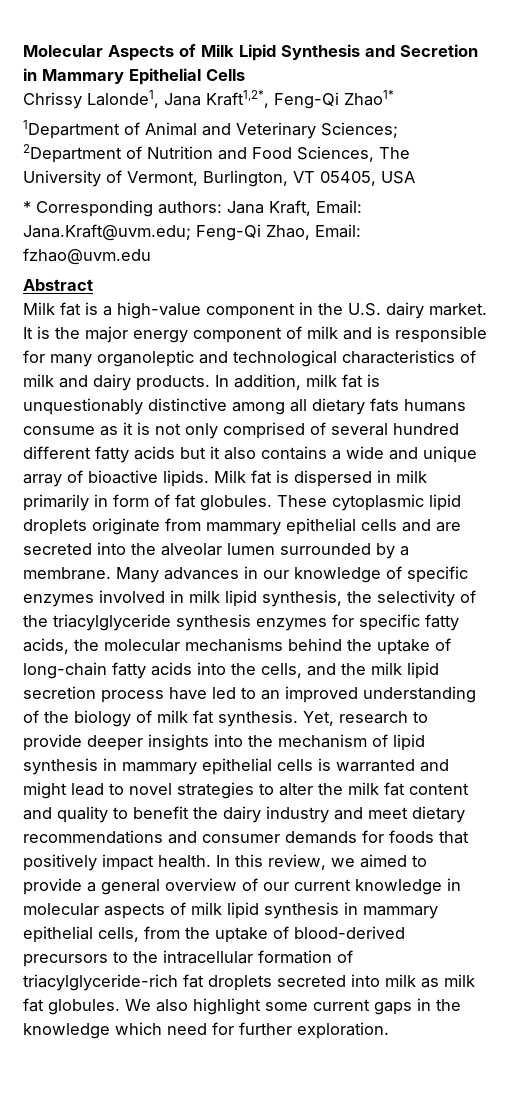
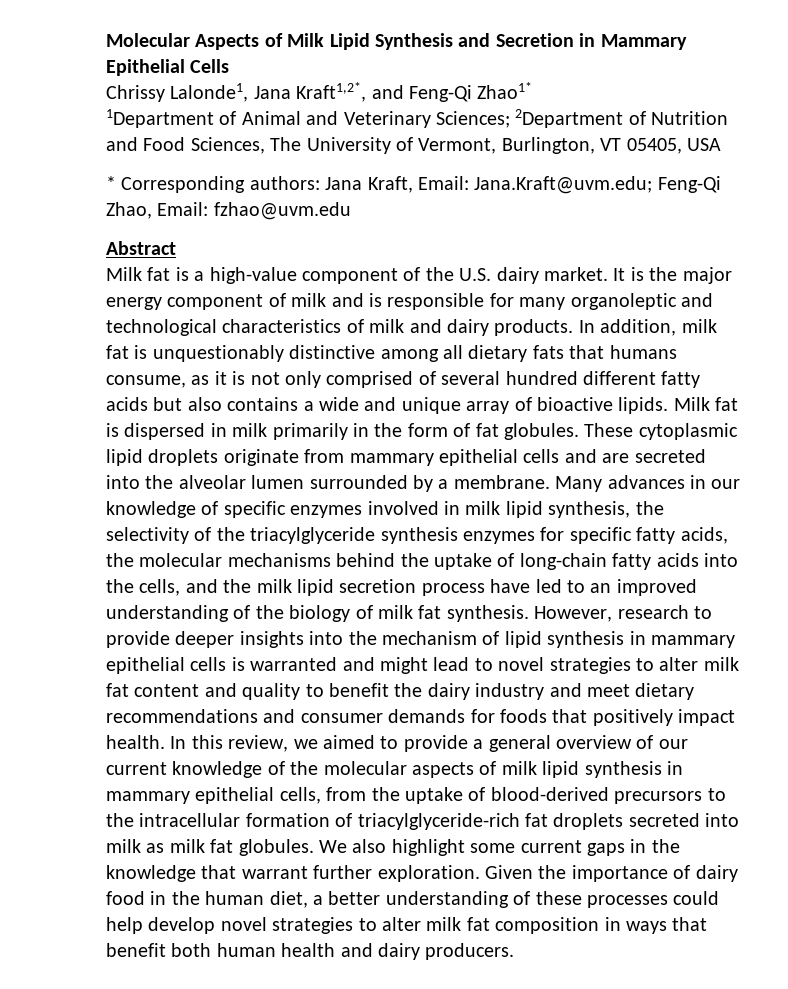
(269, 99) none -> [371,85,404,99] and
[299,302,313,315] in -> [403,267,421,281] of
[404,399,466,412] [23,426,95,435] humans consume -> [569,345,677,359] [106,375,186,388] that humans consume,
[210,446,220,459] it -> (183, 404) none
(108, 500) none -> [374,423,403,437] the
[303,711,334,726] Yet, -> [534,606,613,622] However,
[318,783,343,795] the -> (699, 664) none
[447,878,461,891] in -> [267,761,319,775] of the
[115,1022,389,1039] which need for further exploration. -> [201,865,738,882] [106,891,720,908] [106,917,708,934] [106,943,515,960] that warrant further exploration. Given the importance of dairy food in the human diet, a better understanding of these processes could help develop novel strategies to alter milk fat composition in ways that benefit both human health and dairy producers.

